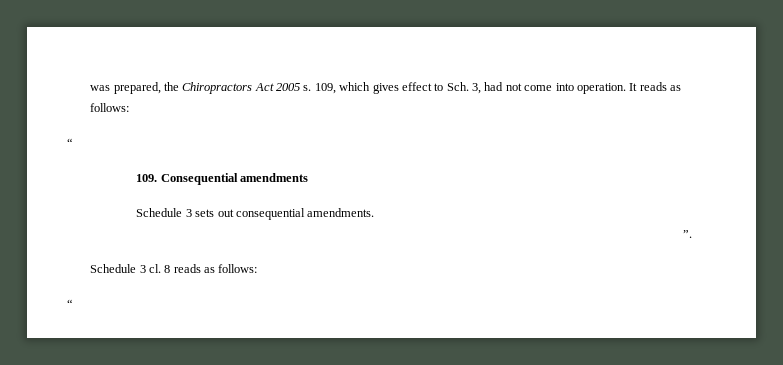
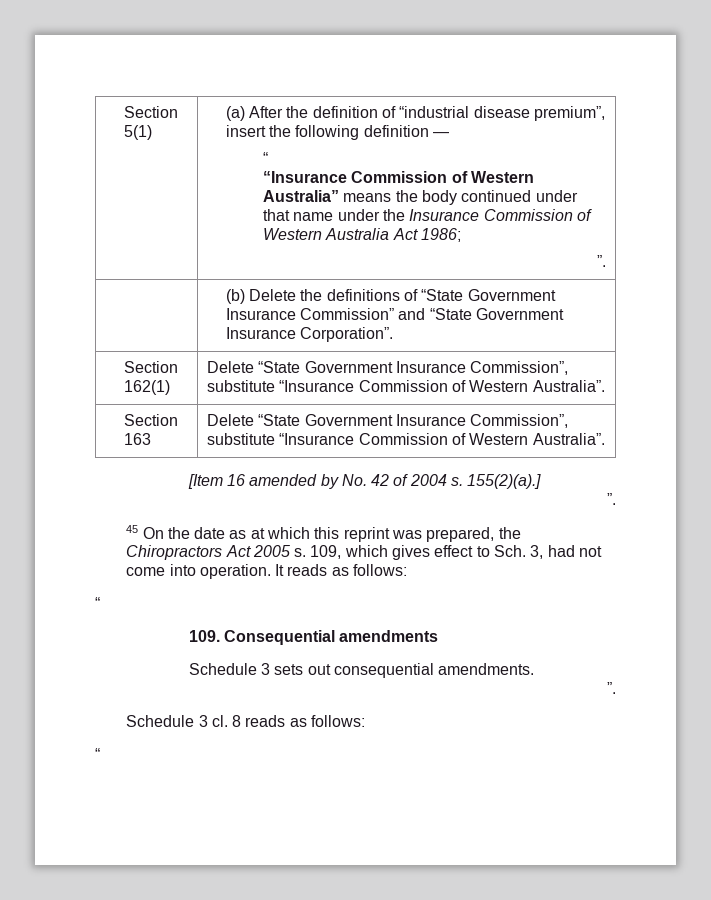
(90, 88) none -> [123,106,178,118] [123,125,152,140] [225,106,605,121] [225,125,449,140] [263,152,269,164] [263,171,535,183] [263,190,578,205] [263,209,593,221] [263,228,462,242] [597,255,607,267] [225,289,556,304] [225,308,564,320] [225,327,394,342] [123,361,178,373] [123,380,170,395] [206,361,569,375] [206,380,605,392] [123,414,178,426] [123,433,151,445] [206,414,569,428] [206,433,605,445] [187,474,542,489] [607,493,616,505] [126,525,390,542] Section 5(1) | (a) After the definition of “industrial disease premium”, insert the following definition — // “ // “Insurance Commission of Western Australia” means the body continued under that name under the Insurance Commission of Western Australia Act 1986; // ”. // | (b) Delete the definitions of “State Government Insurance Commission” and “State Government Insurance Corporation”. // Section 162(1) | Delete “State Government Insurance Commission”, substitute “Insurance Commission of Western Australia”. // Section 163 | Delete “State Government Insurance Commission”, substitute “Insurance Commission of Western Australia”. // [Item 16 amended by No. 42 of 2004 s. 155(2)(a).] // ”. // 45 On the date as at which this reprint

